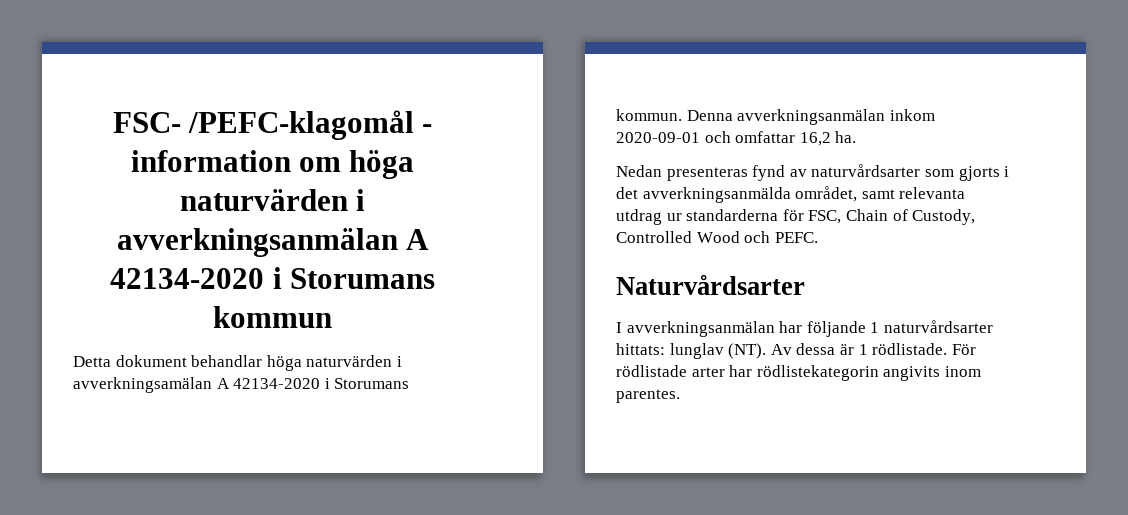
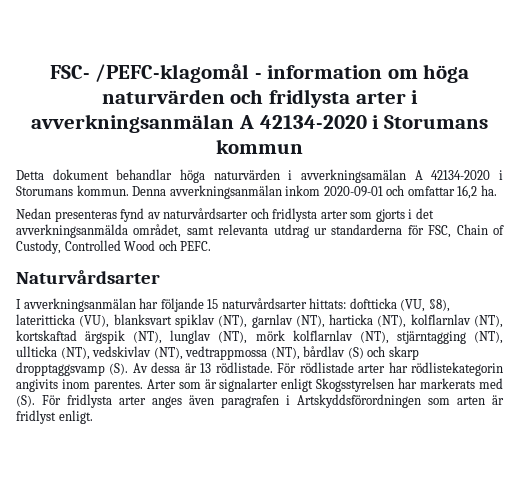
(348, 200) none -> [230,89,406,108] och fridlysta arter
(921, 170) none -> [250,208,348,222] och fridlysta arter
[870,322,880,333] 1 -> [207,299,219,309] 15
[669,343,767,359] lunglav (NT). -> [349,298,450,312] [16,314,504,328] [16,330,503,344] [16,346,419,360] [16,362,129,376] doftticka (VU, §8), lateritticka (VU), blanksvart spiklav (NT), garnlav (NT), harticka (NT), kolflarnlav (NT), kortskaftad ärgspik (NT), lunglav (NT), mörk kolflarnlav (NT), stjärntagging (NT), ullticka (NT), vedskivlav (NT), vedtrappmossa (NT), bårdlav (S) och skarp dropptaggsvamp (S).
[858,344,868,355] 1 -> [200,363,212,373] 13
(680, 396) none -> [146,378,504,392] [16,394,504,408] [16,410,93,424] Arter som är signalarter enligt Skogsstyrelsen har markerats med (S). För fridlysta arter anges även paragrafen i Artskyddsförordningen som arten är fridlyst enligt.

